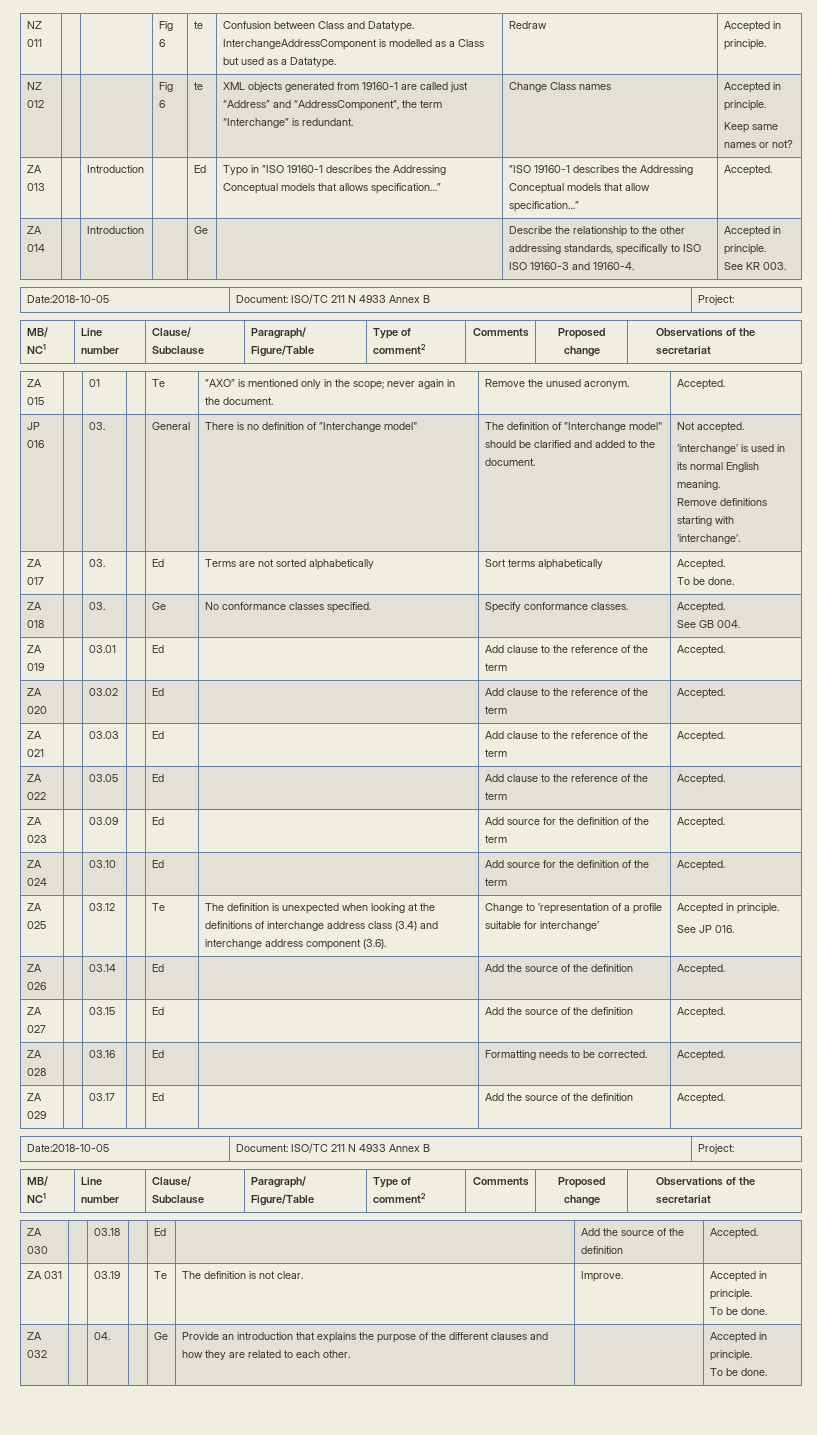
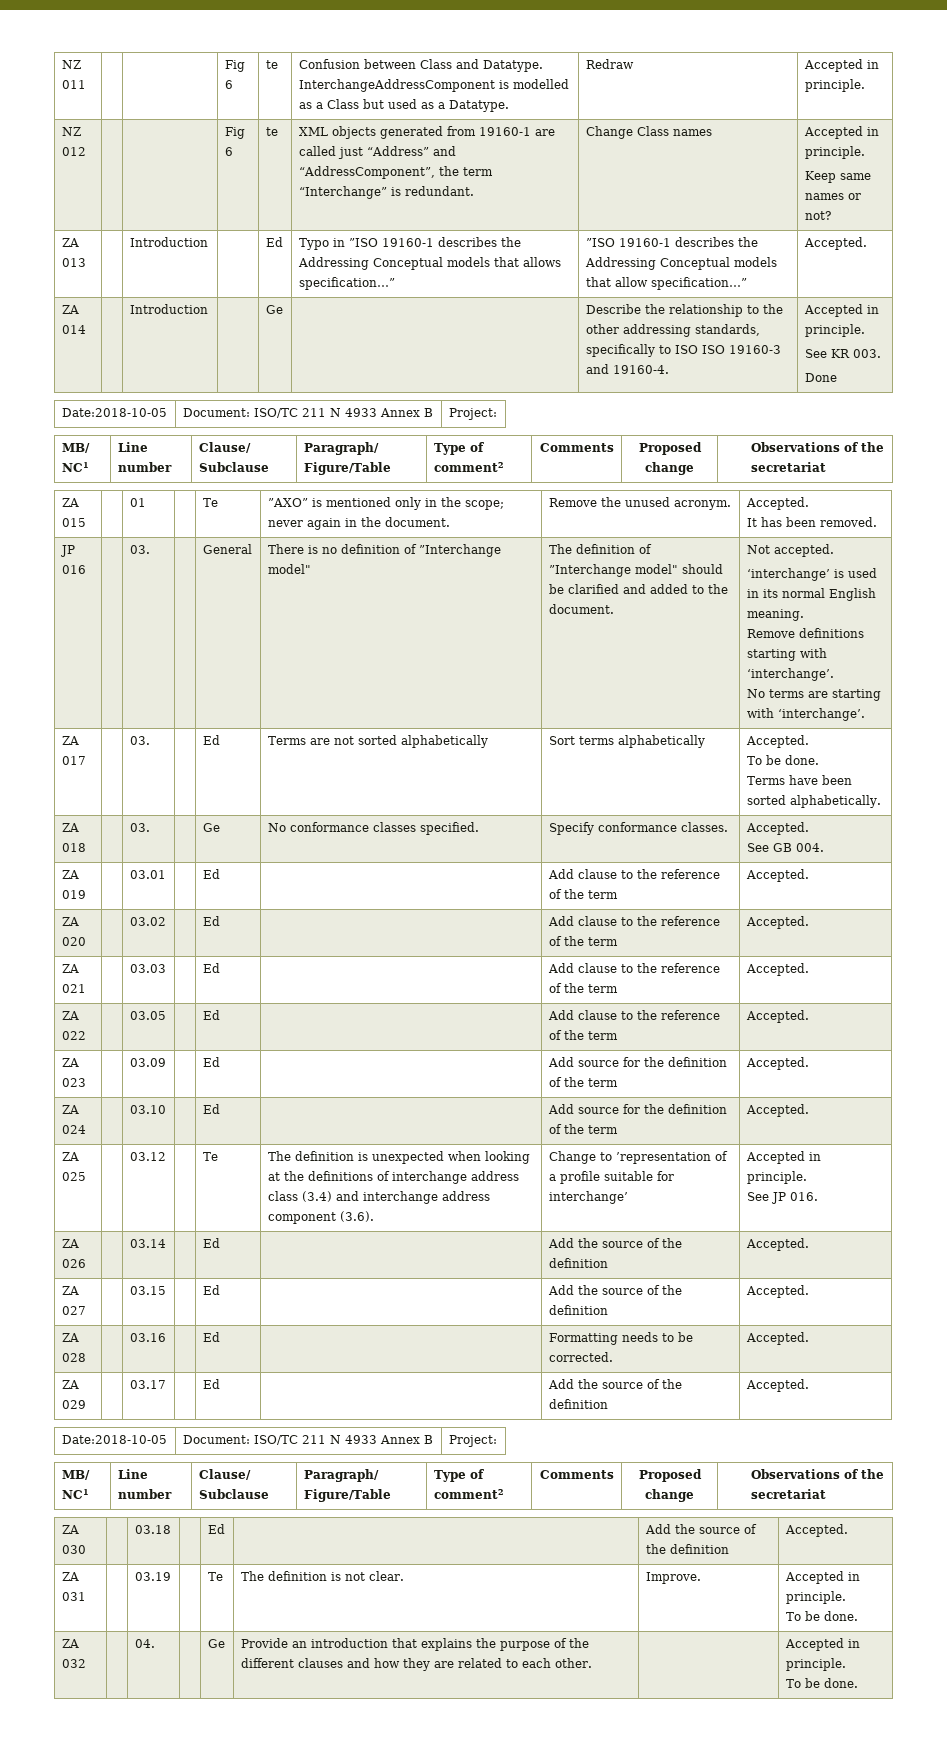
(786, 266) none -> [804,373,837,382] // Done
(725, 384) none -> [746,517,877,527] // It has been removed.
(740, 539) none -> [746,689,881,701] [746,708,865,721] // No terms are starting with ‘interchange’.
(734, 581) none -> [746,775,852,785] [746,795,881,808] // Terms have been sorted alphabetically.

